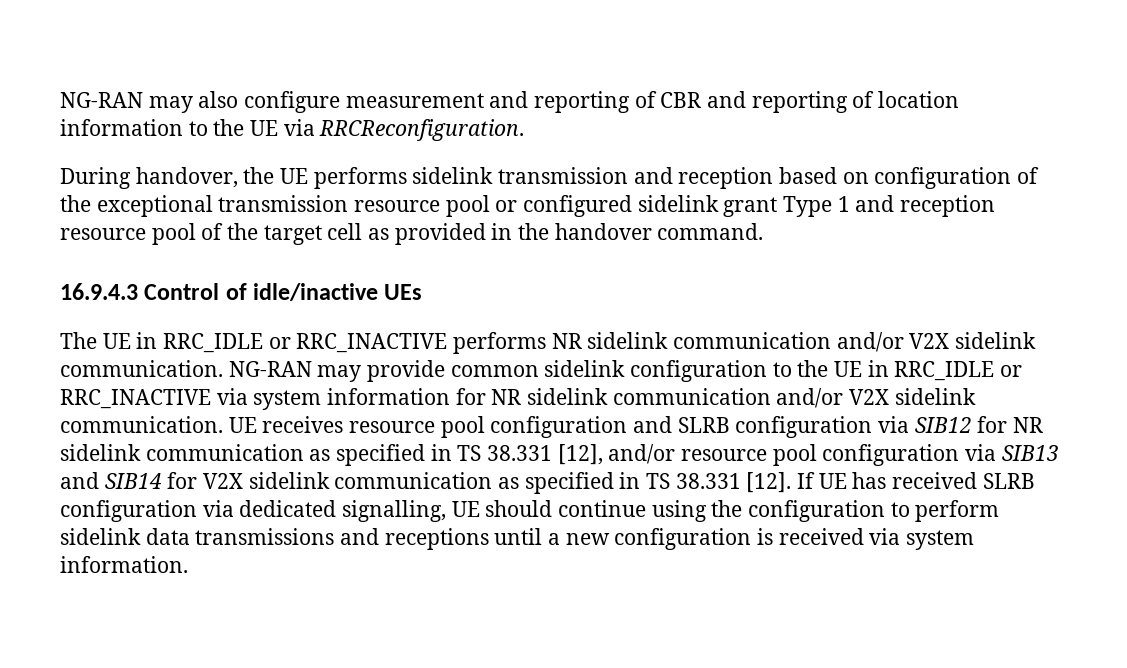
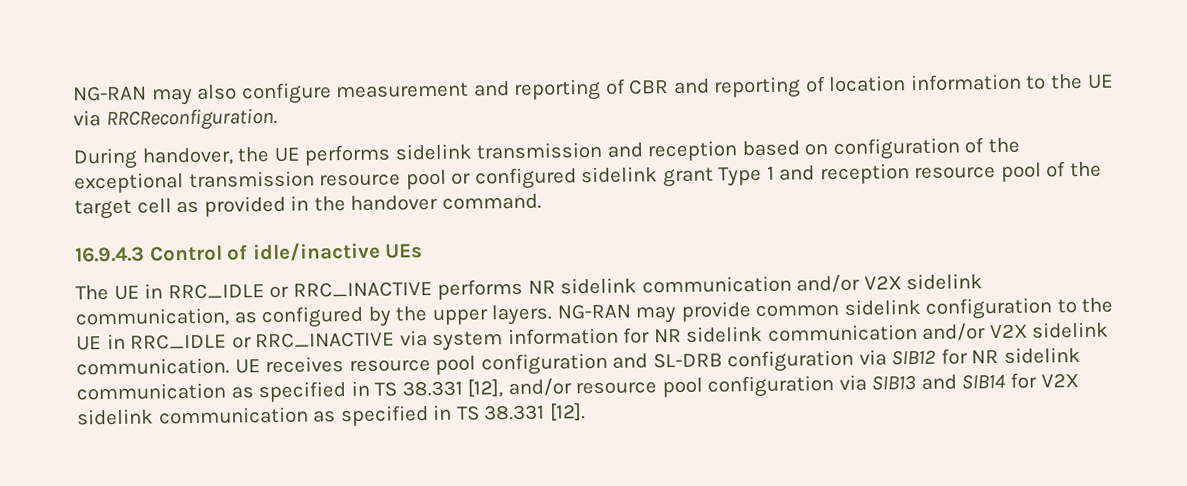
[60,360,223,377] communication. -> [75,304,554,329] communication, as configured by the upper layers.
[677,417,730,433] SLRB -> [652,352,723,369] SL-DRB
[797,472,1035,489] [60,500,1000,522] [60,528,975,550] [60,556,188,573] If UE has received SLRB configuration via dedicated signalling, UE should continue using the configuration to perform sidelink data transmissions and receptions until a new configuration is received via system information. -> (586, 412) none

